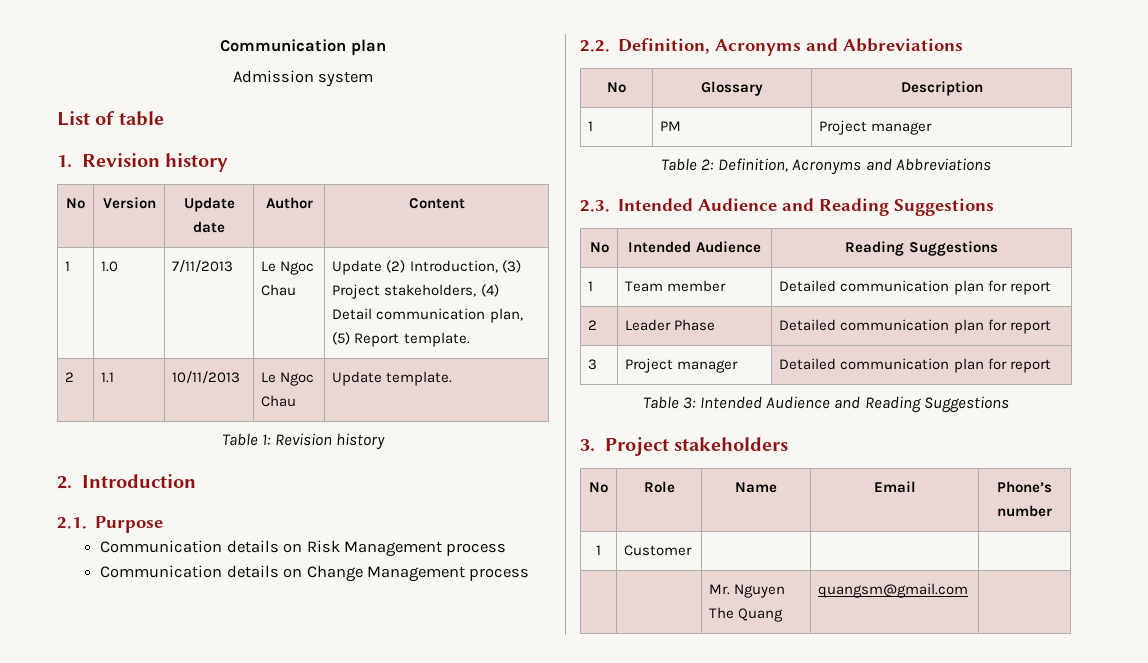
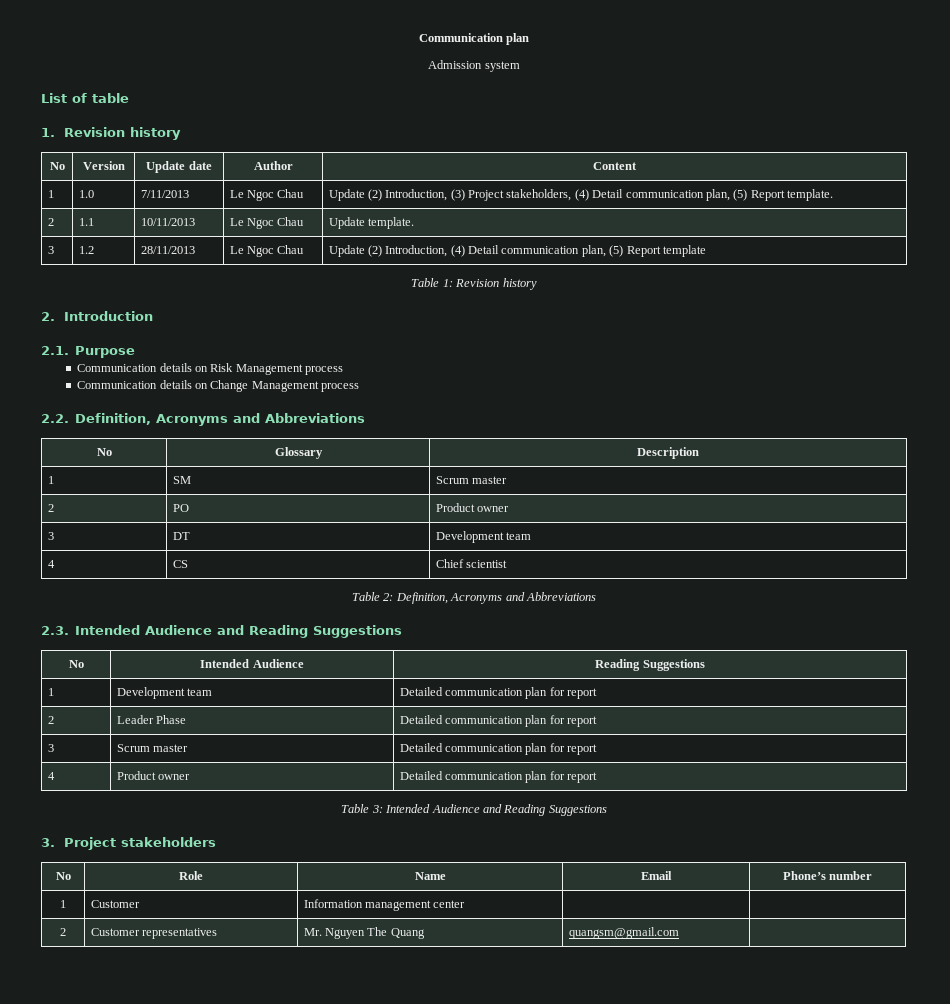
(453, 378) none -> [47,246,54,254] [78,246,94,254] [140,246,195,254] [229,245,305,257] [328,245,706,257] // 3 | 1.2 | 28/11/2013 | Le Ngoc Chau | Update (2) Introduction, (4) Detail communication plan, (5) Report template
[660,121,682,131] [819,120,933,135] PM | Project manager -> [172,476,191,484] [435,476,507,484] [47,504,54,512] [172,504,189,512] [435,503,509,512] [47,532,54,540] [172,532,190,540] [435,531,531,543] [47,560,55,568] [172,560,188,568] [435,559,507,568] SM | Scrum master // 2 | PO | Product owner // 3 | DT | Development team // 4 | CS | Chief scientist
[625,280,727,292] Team member -> [116,687,212,699] Development team
[625,358,739,373] Project manager -> [116,744,188,752] [399,743,598,755] [47,772,55,780] [116,771,190,780] Scrum master | Detailed communication plan for report // 4 | Product owner
(693, 550) | | // | -> [303,899,466,911] [60,928,66,936] [90,928,217,939] Information management center | | // 2 | Customer representatives

